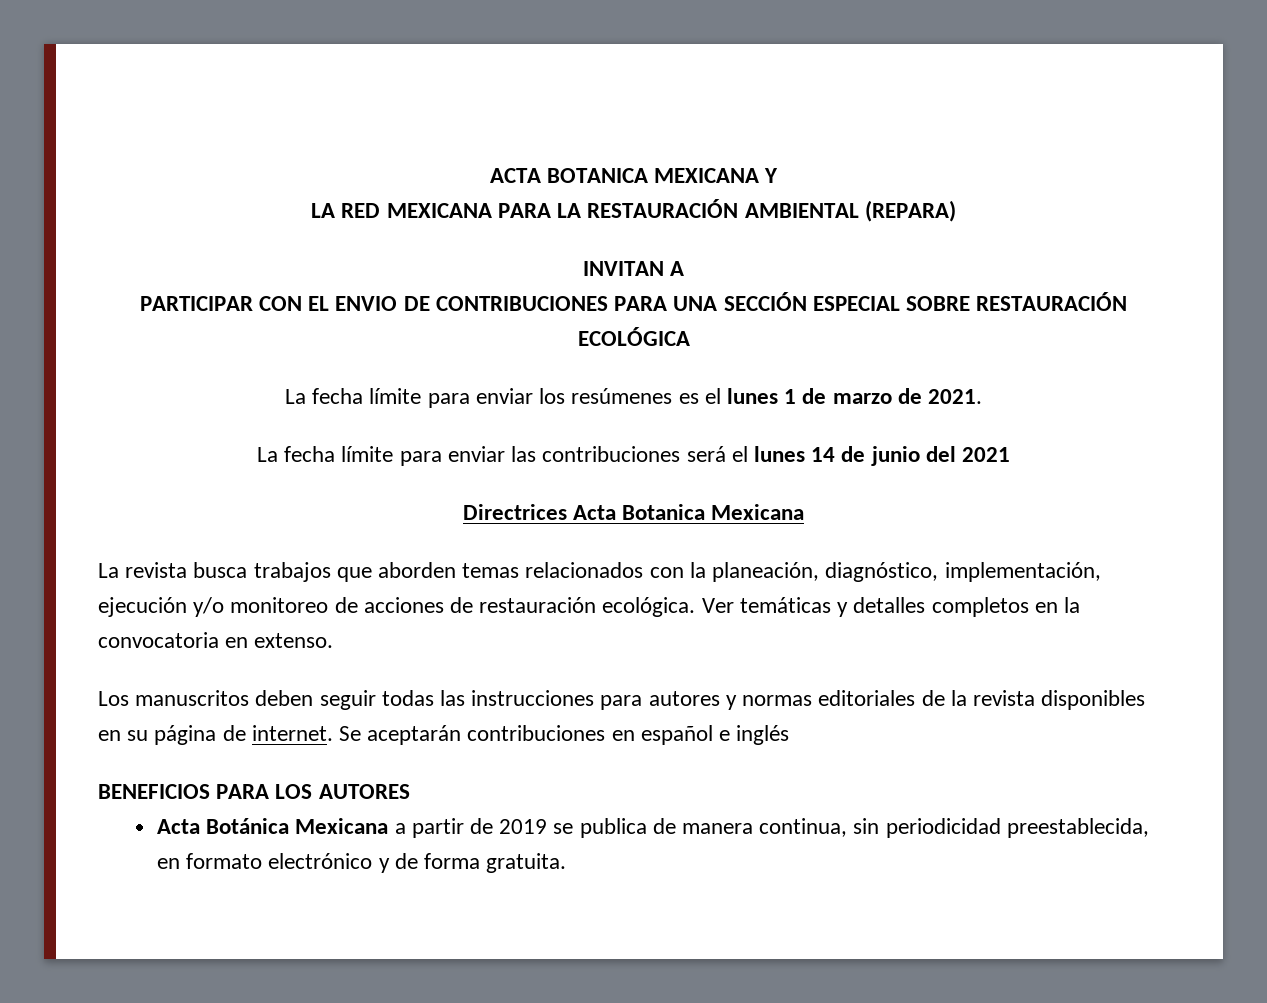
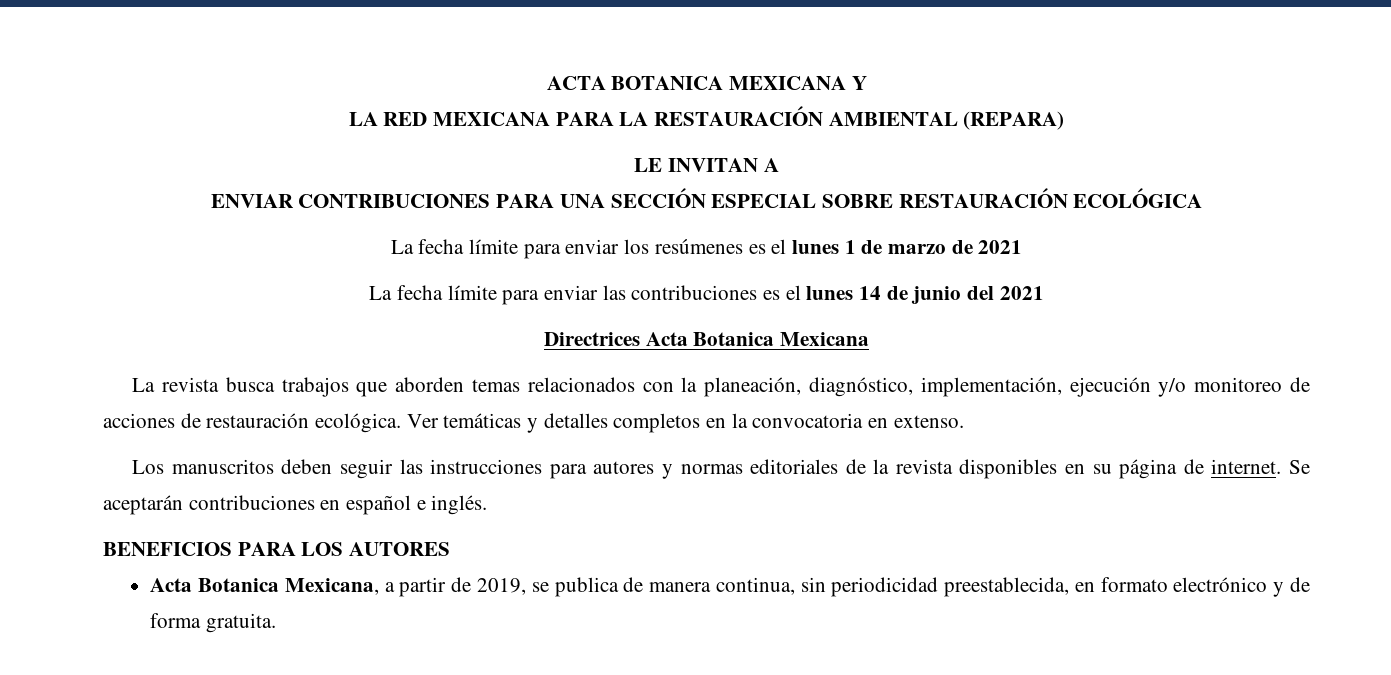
(956, 211) none -> [634,158,663,172] LE
[139,296,430,311] PARTICIPAR CON EL ENVIO DE -> [210,194,294,208] ENVIAR
[927,389,982,404] 2021. -> [978,240,1023,254] 2021
[686,446,726,462] será -> [763,290,780,300] es
[381,690,434,706] todas -> (394, 469) none
[736,725,790,745] inglés -> [431,495,488,515] inglés.
[206,818,389,834] Botánica Mexicana -> [198,578,379,595] Botanica Mexicana,
[499,819,548,834] 2019 -> [476,578,526,595] 2019,

